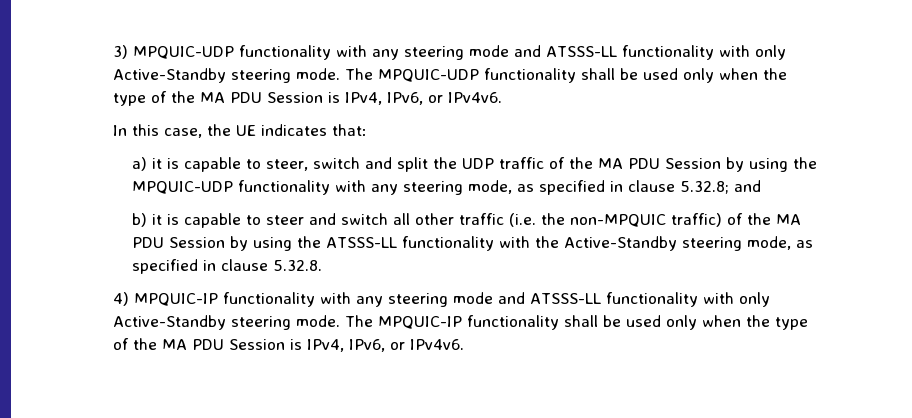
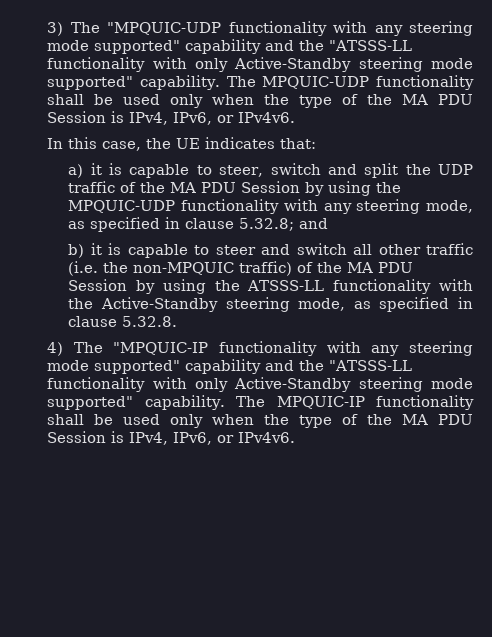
[132,45,786,60] [112,68,340,83] MPQUIC-UDP functionality with any steering mode and ATSSS-LL functionality with only Active-Standby steering mode. -> [70,21,473,36] [47,39,413,54] [47,57,474,72] [47,75,220,90] The "MPQUIC-UDP functionality with any steering mode supported" capability and the "ATSSS-LL functionality with only Active-Standby steering mode supported" capability.
[133,292,770,307] [112,315,340,330] MPQUIC-IP functionality with any steering mode and ATSSS-LL functionality with only Active-Standby steering mode. -> [73,341,473,356] [47,359,413,374] [47,377,474,392] [47,395,225,410] The "MPQUIC-IP functionality with any steering mode supported" capability and the "ATSSS-LL functionality with only Active-Standby steering mode supported" capability.

